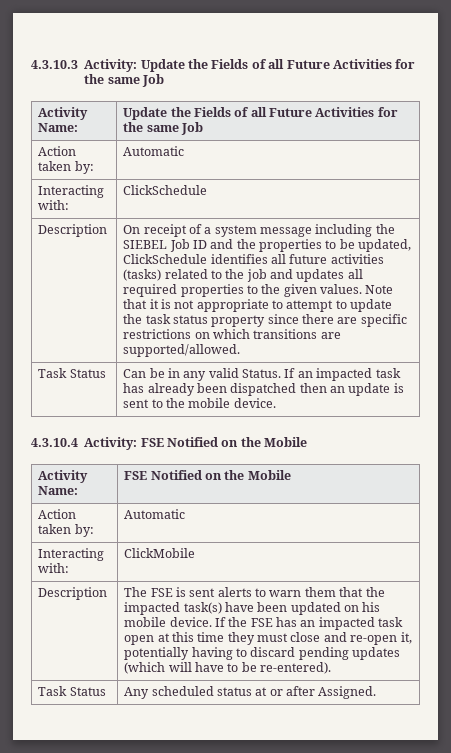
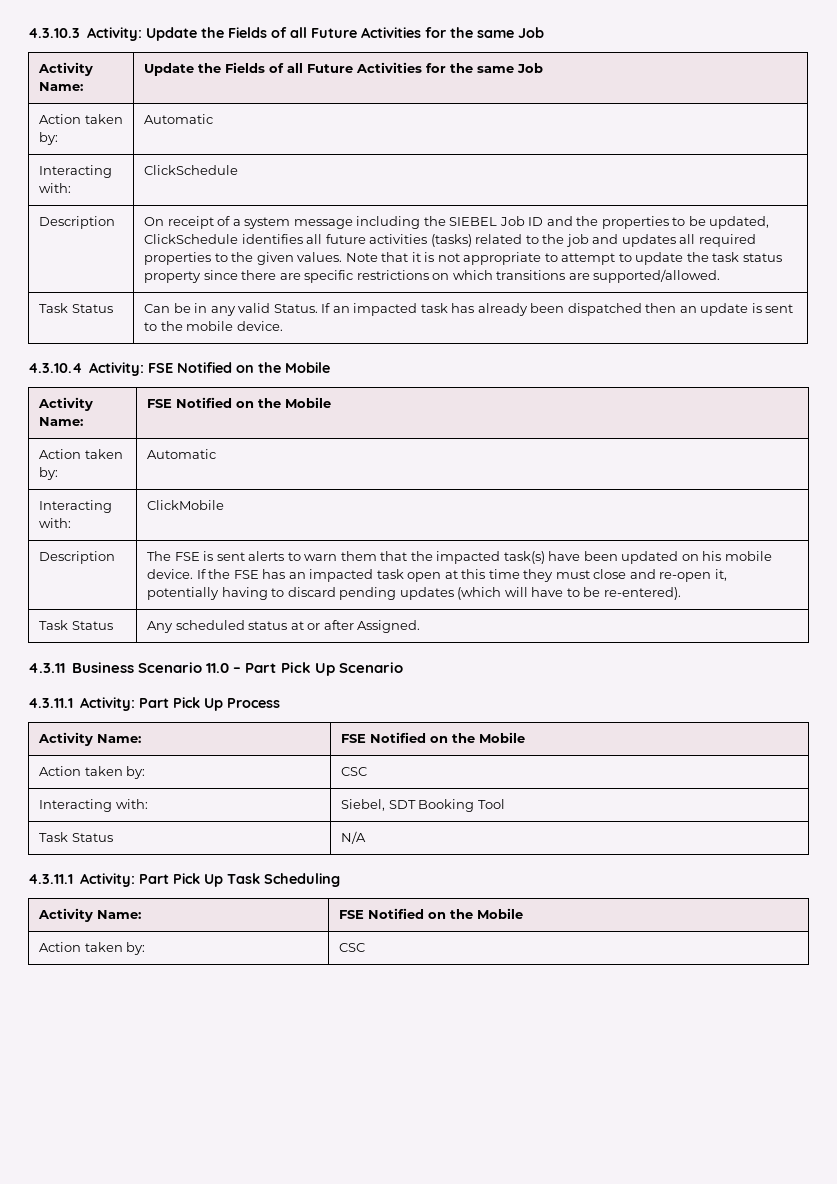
(377, 692) none -> [28,662,403,676] [28,697,281,711] [38,732,142,746] [341,732,526,743] [39,766,146,779] [341,767,368,776] [39,799,148,812] [341,799,505,812] [39,832,113,842] [341,831,367,844] [28,873,341,887] [38,908,142,922] [339,908,524,919] [39,942,146,955] [339,943,366,952] // 4.3.11 Business Scenario 11.0 – Part Pick Up Scenario // 4.3.11.1 Activity: Part Pick Up Process // Activity Name: | FSE Notified on the Mobile // Action taken by: | CSC // Interacting with: | Siebel, SDT Booking Tool // Task Status | N/A // 4.3.11.1 Activity: Part Pick Up Task Scheduling // Activity Name: | FSE Notified on the Mobile // Action taken by: | CSC

